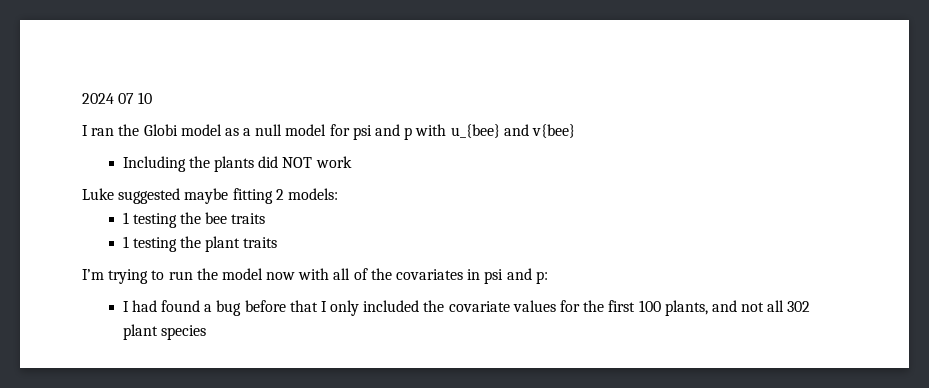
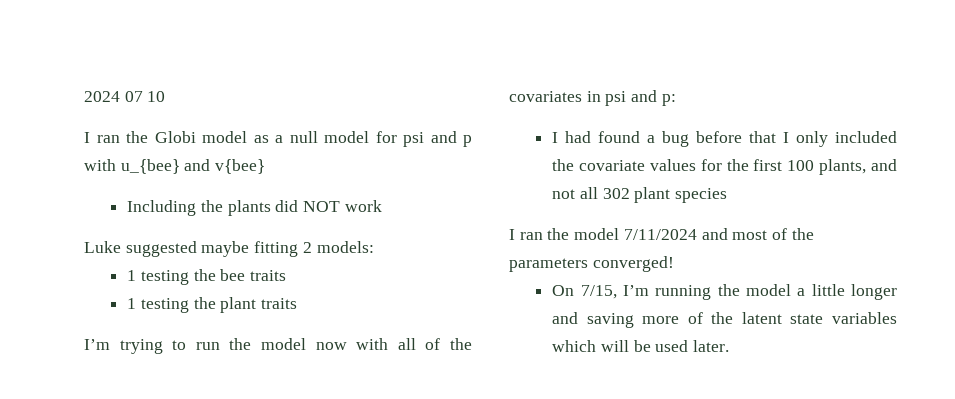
(206, 332) none -> [509,228,814,240] [509,256,674,272] [552,284,897,300] [552,312,897,328] [552,340,730,352] // I ran the model 7/11/2024 and most of the parameters converged! // On 7/15, I’m running the model a little longer and saving more of the latent state variables which will be used later.

